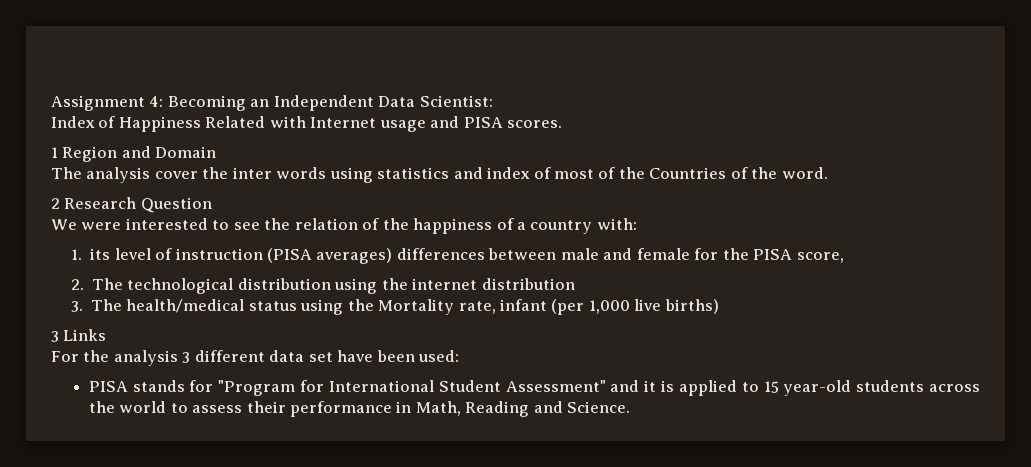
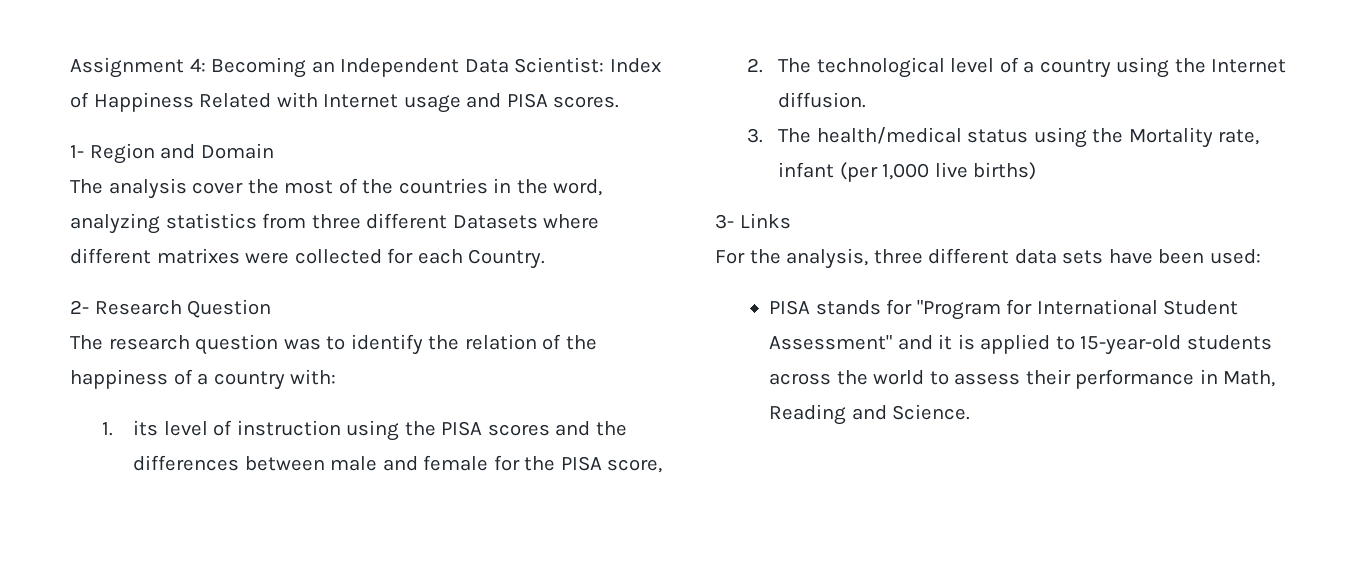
(493, 101) // -> (605, 65) none
[51,147,58,158] 1 -> [70,145,84,158] 1-
[232,167,828,183] [51,197,212,213] [51,218,260,230] inter words using statistics and index of most of the Countries of the word. // 2 Research Question // We were interested to see -> [284,178,603,196] [70,213,600,234] [70,248,546,269] [70,299,272,318] [70,334,423,355] most of the countries in the word, analyzing statistics from three different Datasets where different matrixes were collected for each Country. // 2- Research Question // The research question was to identify
[266,248,393,264] (PISA averages) -> [346,420,627,441] using the PISA scores and the
[237,278,575,294] distribution using the internet distribution -> [950,57,1287,78] [778,92,867,108] level of a country using the Internet diffusion.
[51,331,59,342] 3 -> [715,214,734,229] 3-
[113,350,191,366] analysis 3 -> [786,248,923,269] analysis, three
[308,352,333,362] set -> [1062,250,1104,264] sets
[763,380,852,396] 15 year-old -> [1080,335,1182,355] 15-year-old

